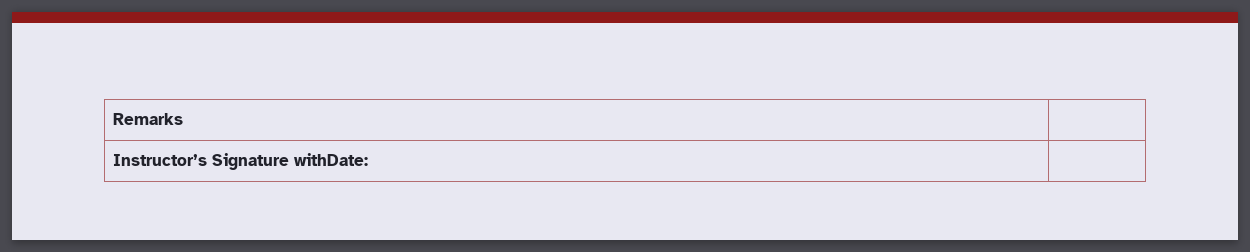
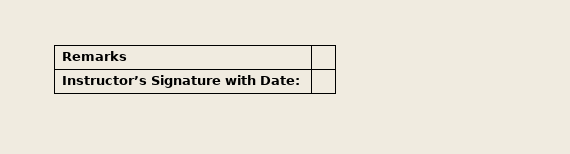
[294,153,369,166] withDate: -> [225,75,301,85] with Date:

